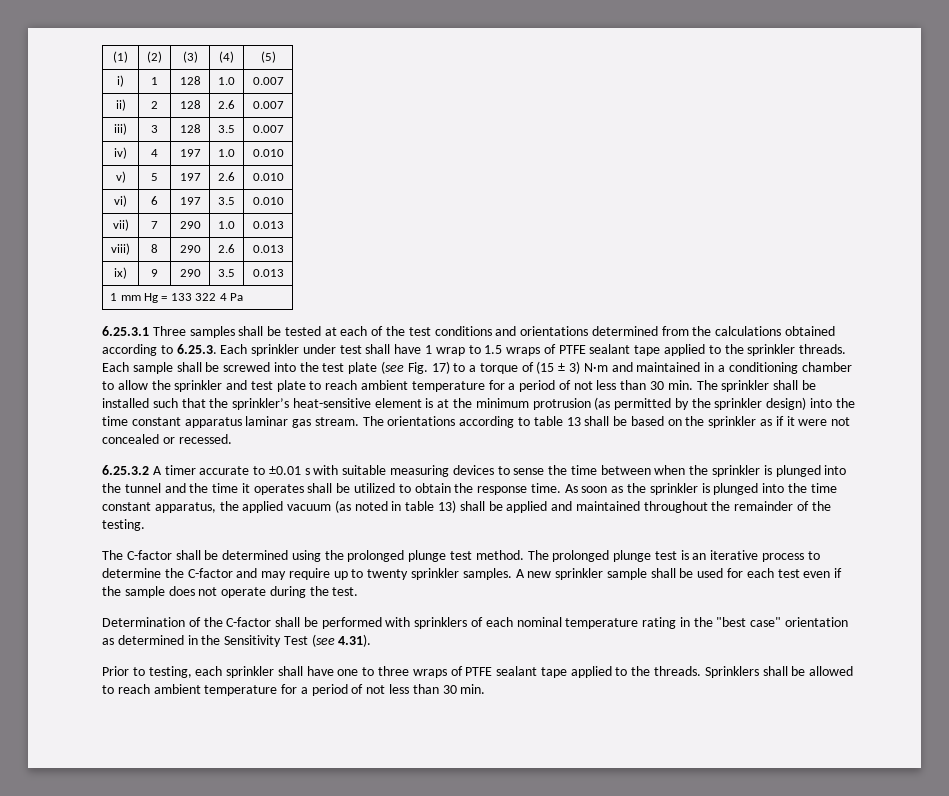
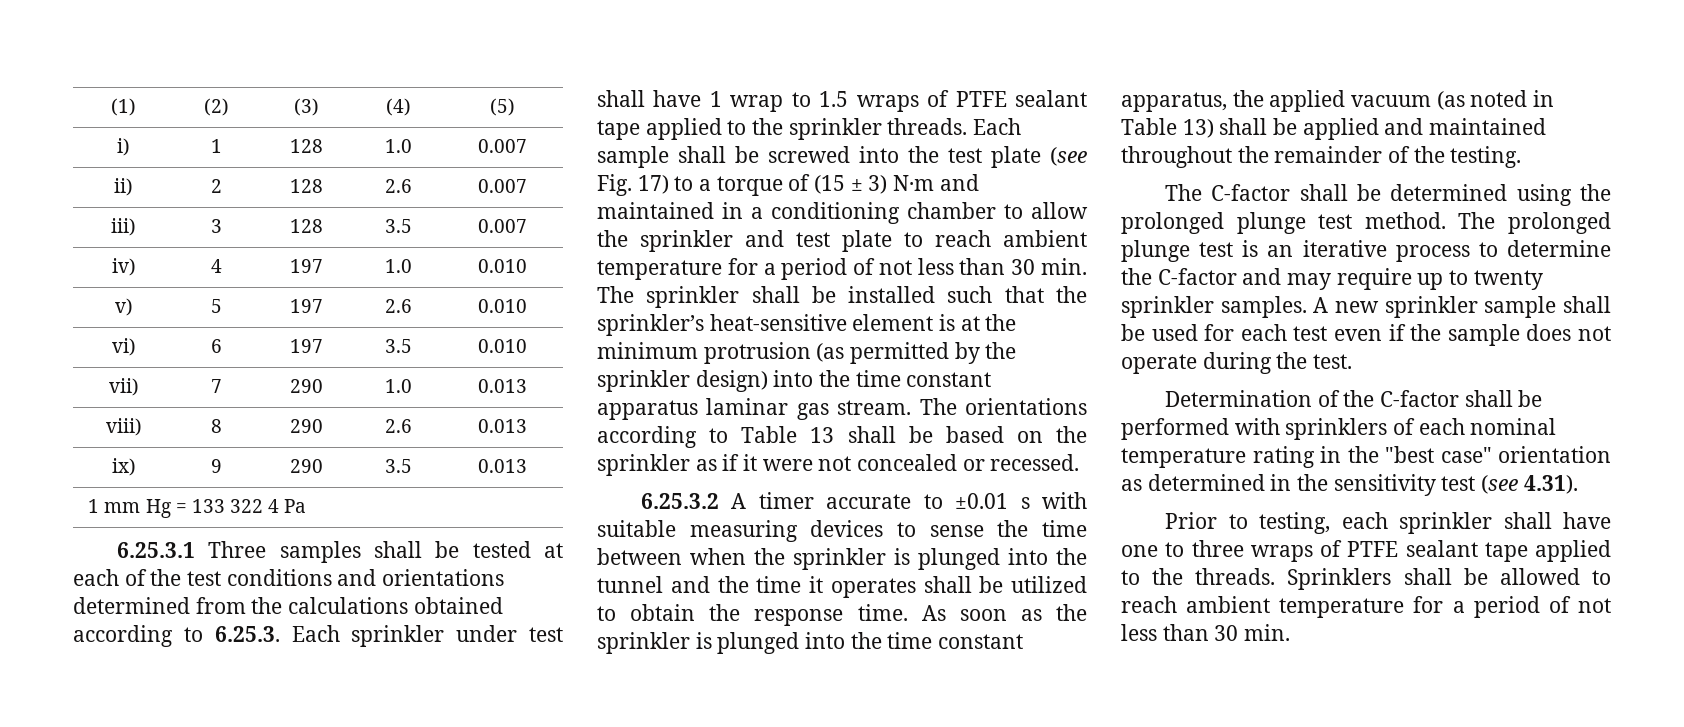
[533,416,563,426] table -> [741,426,798,443] Table
[405,501,435,511] table -> [1121,118,1177,135] Table
[224,635,308,647] Sensitivity Test -> [1333,474,1476,496] sensitivity test

